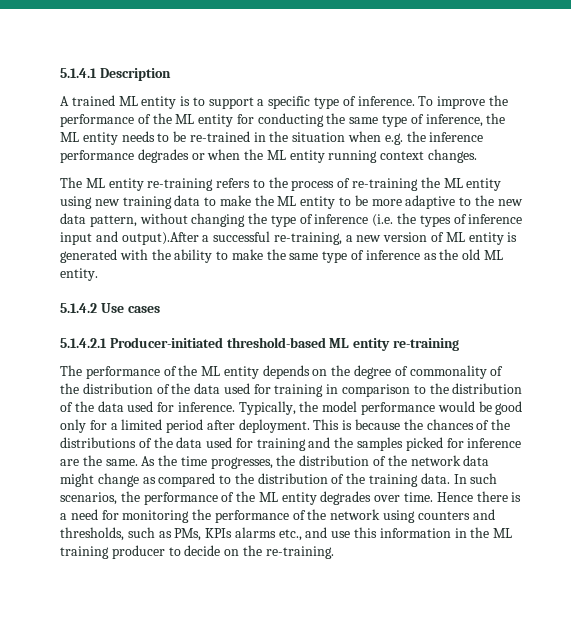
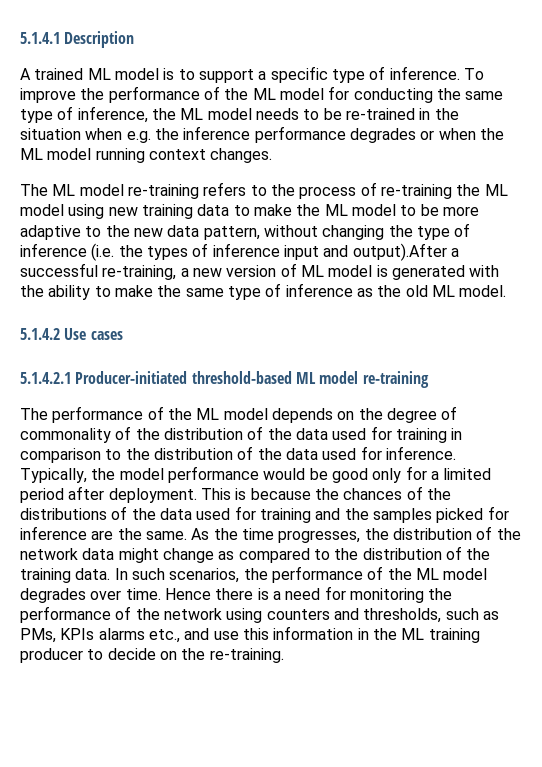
[141,96,177,109] entity -> [114,68,159,80] model
[198,114,234,127] entity -> [279,88,324,100] model
[82,132,118,145] entity -> [207,108,252,120] model
[289,150,325,163] entity -> [47,148,92,160] model
[108,178,144,191] entity -> [79,184,124,196] model
[466,178,502,191] entity -> [20,204,64,216] model
[300,196,336,209] entity -> [351,204,396,216] model
[468,232,504,245] entity -> [328,265,373,277] model
[60,268,98,281] entity. -> [459,285,507,297] model.
[353,338,391,351] entity -> [319,371,359,384] model
[223,366,259,379] entity -> [223,408,268,420] model
[281,492,317,505] entity -> [443,568,488,580] model

